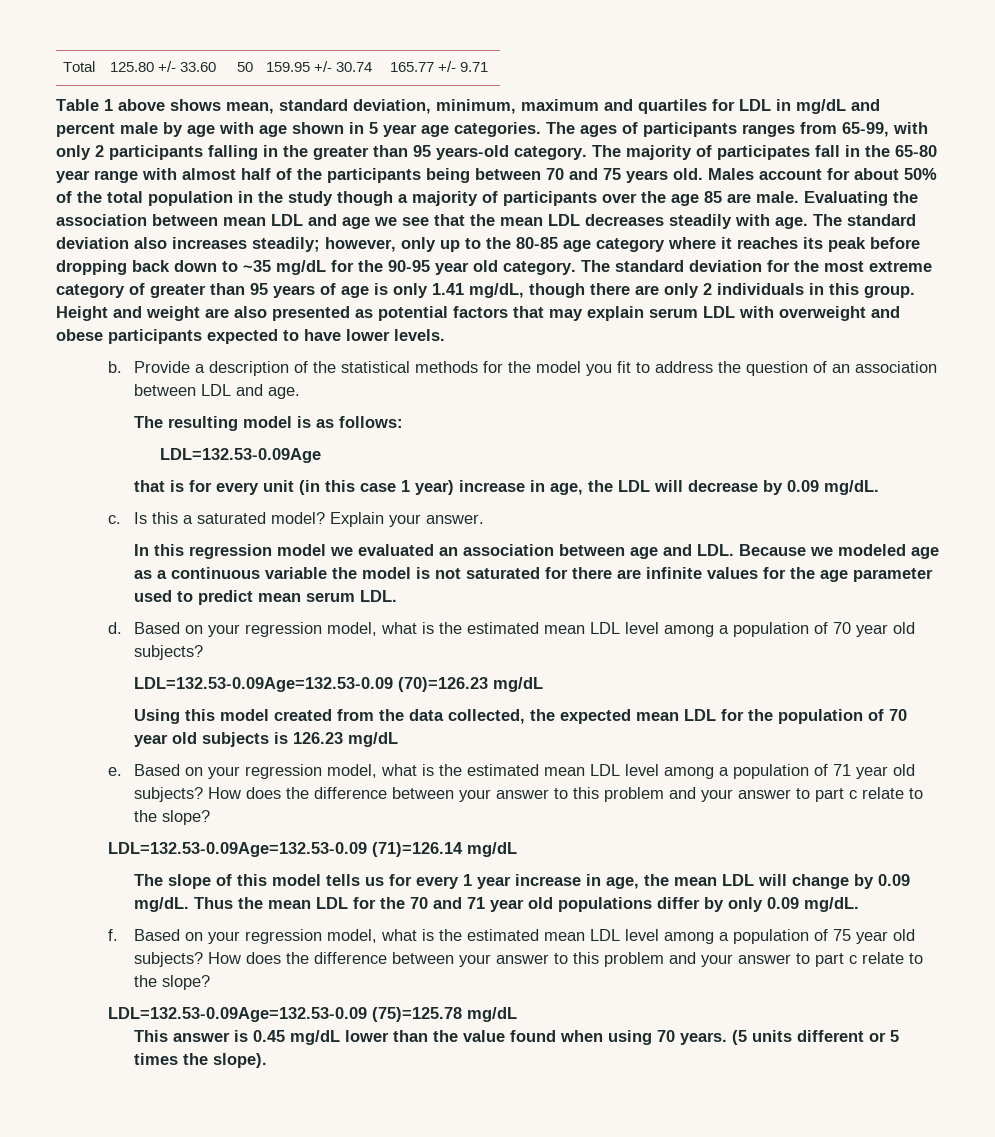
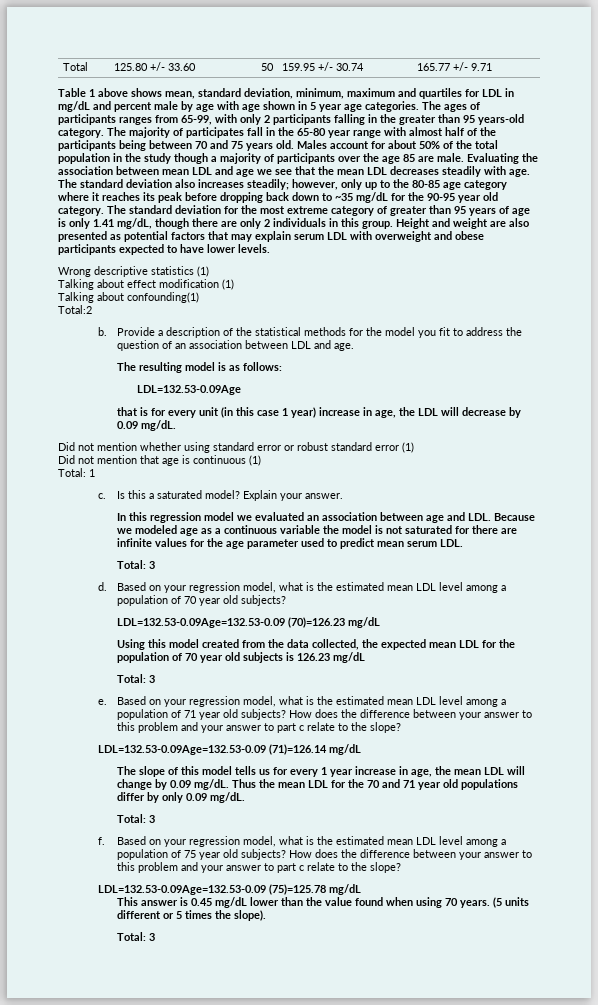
(445, 335) none -> [58,266,209,277] [58,279,234,290] [58,292,199,303] [58,305,92,314] // Wrong descriptive statistics (1) // Talking about effect modification (1) // Talking about confounding(1) // Total:2
(879, 487) none -> [58,442,414,453] [58,455,261,466] [58,468,95,477] // Did not mention whether using standard error or robust standard error (1) // Did not mention that age is continuous (1) // Total: 1
(397, 596) none -> [117,560,156,569] // Total: 3
(398, 739) none -> [117,674,156,683] // Total: 3
(859, 904) none -> [117,814,156,823] // Total: 3
(267, 1060) none -> [117,932,156,941] // Total: 3

